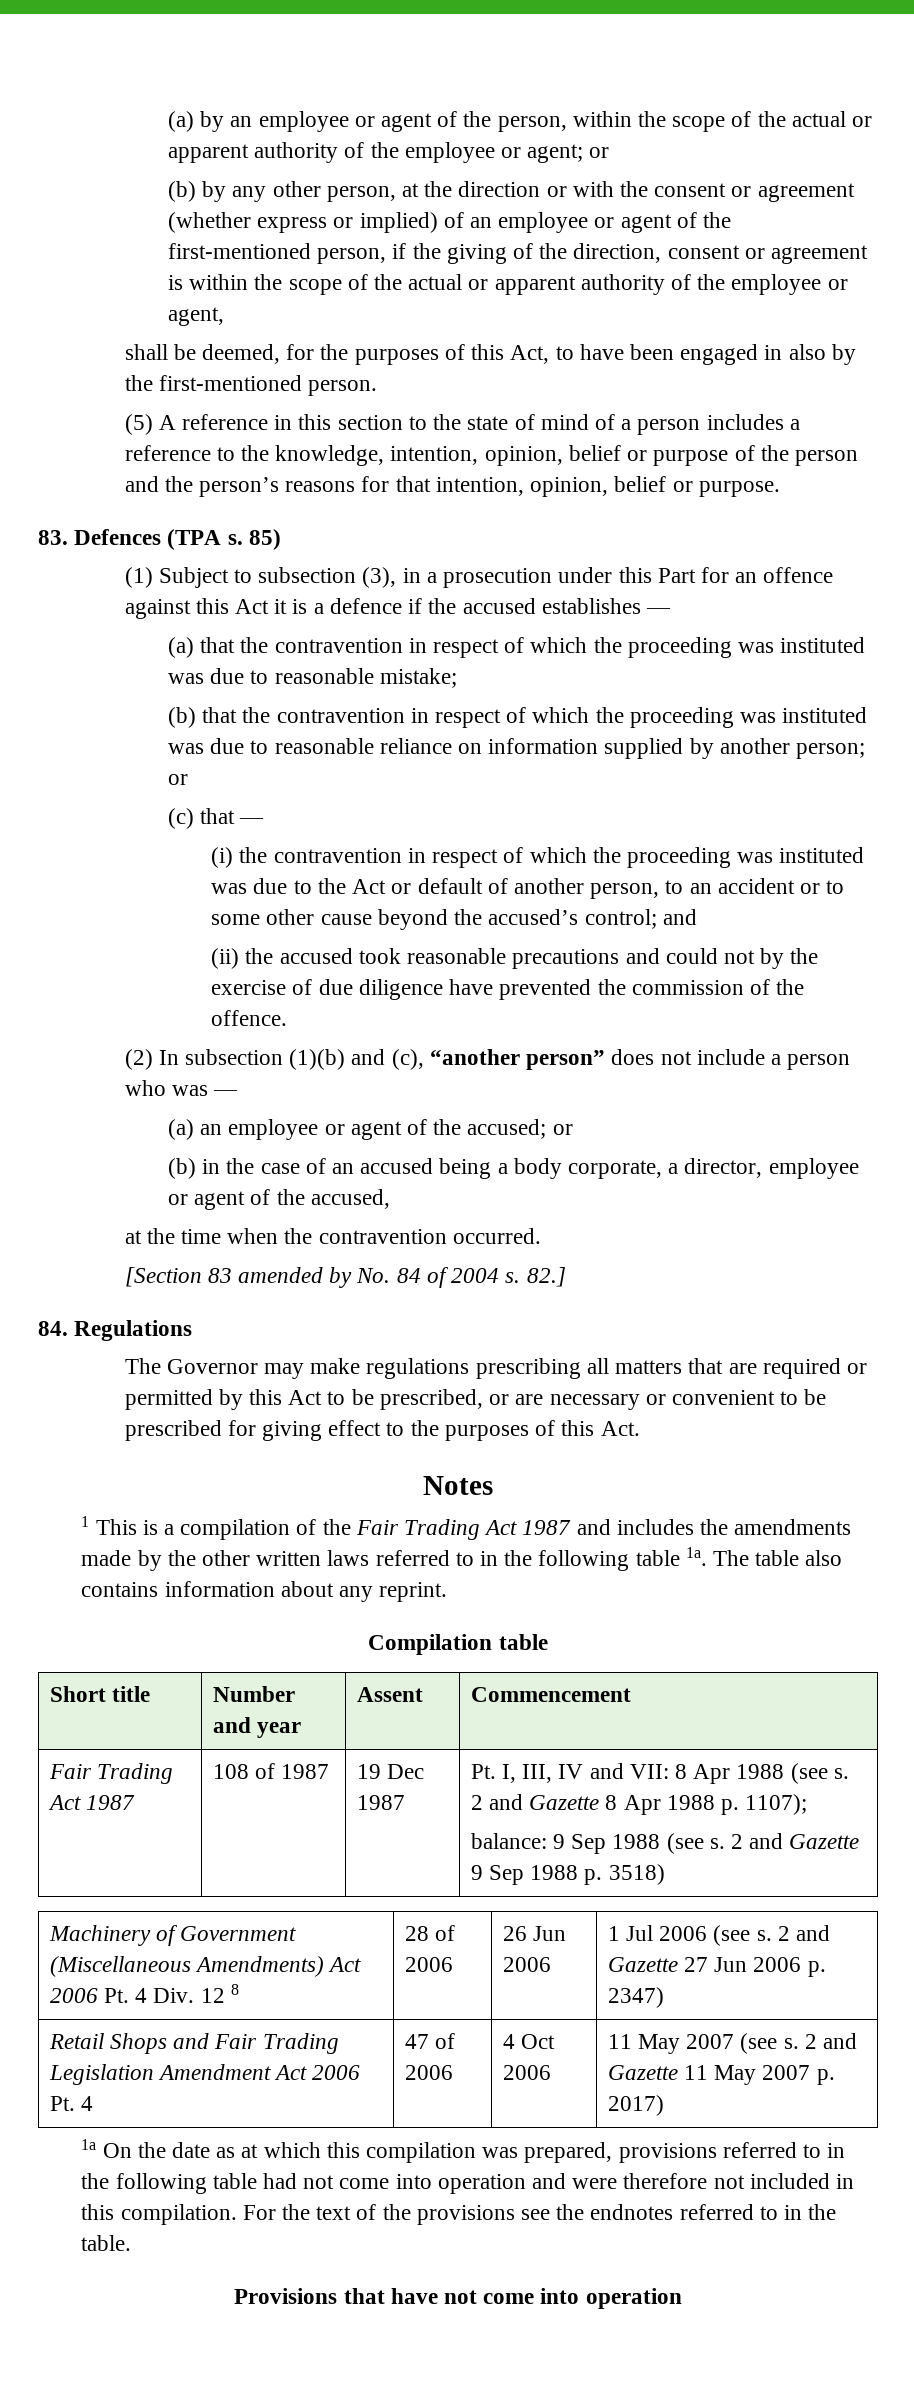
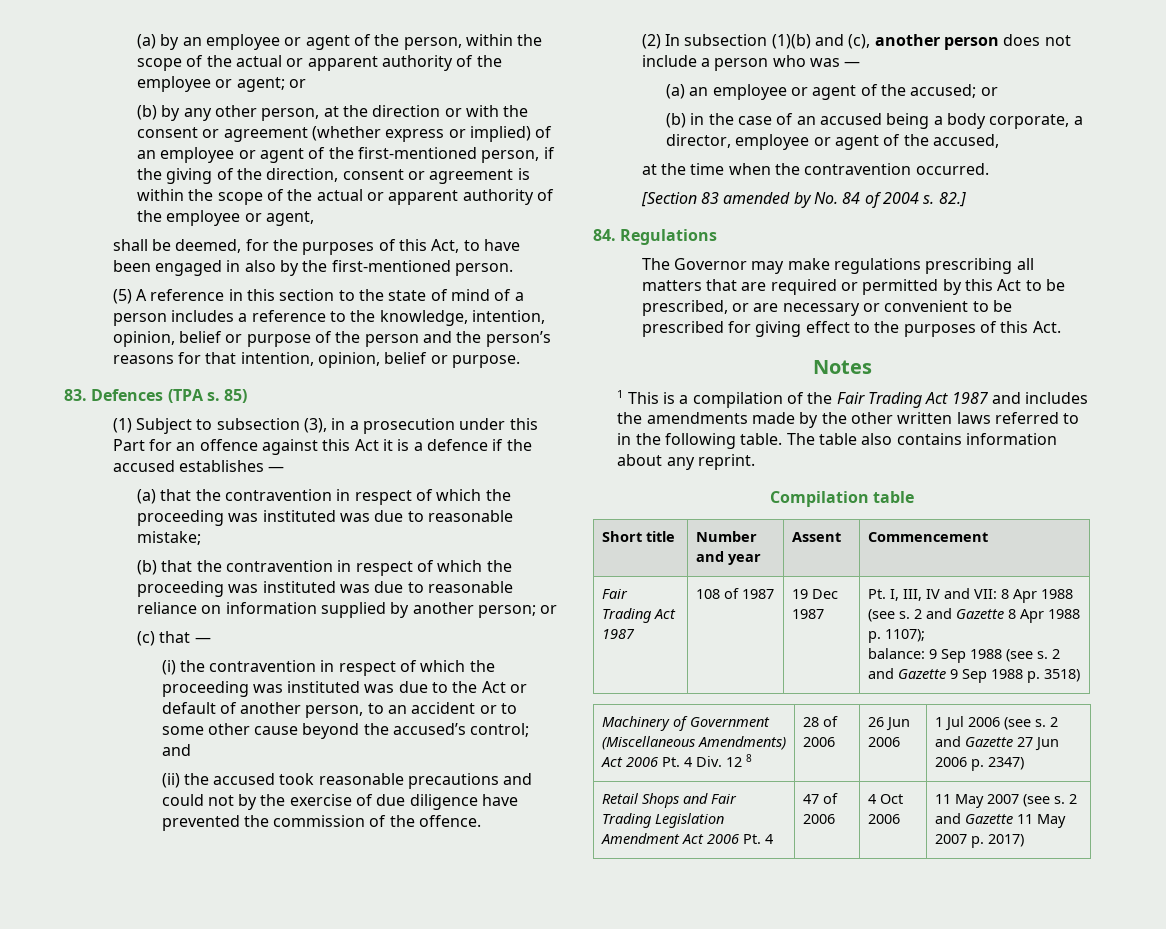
[429,1049,606,1070] “another person” -> [874,34,1000,50] another person
[635,1547,707,1566] table 1a. -> [740,433,783,445] table.
[81,2139,846,2163] [81,2173,855,2194] [81,2204,837,2225] [81,2235,132,2251] [234,2288,682,2309] // 1a On the date as at which this compilation was prepared, provisions referred to in the following table had not come into operation and were therefore not included in this compilation. For the text of the provisions see the endnotes referred to in the table. // Provisions that have not come into operation -> (1024, 840) none

